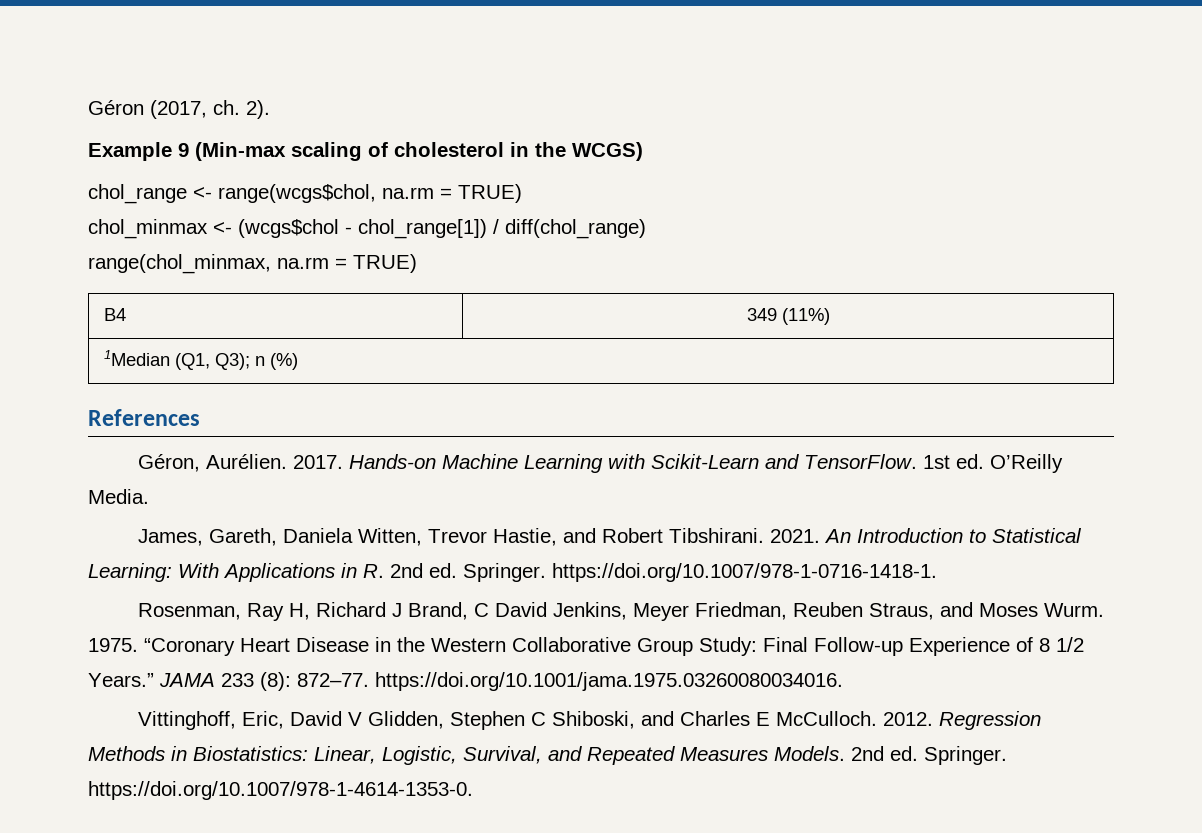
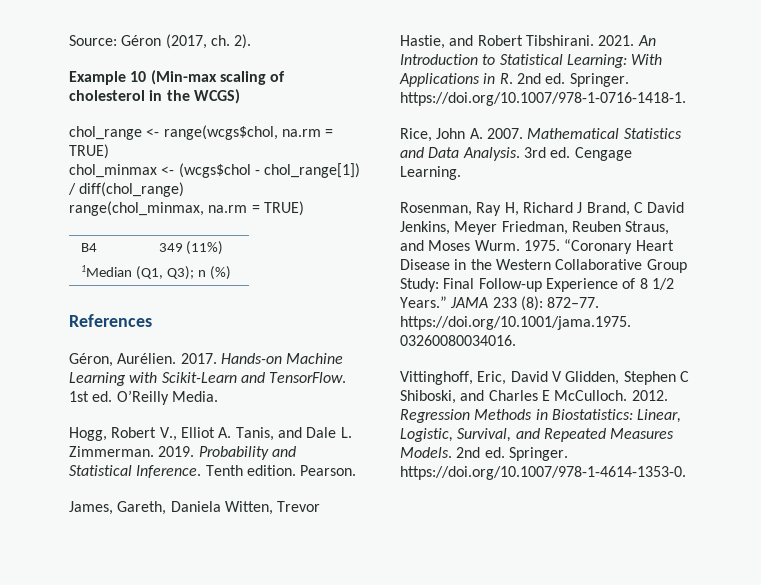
(88, 107) none -> [69,35,117,46] Source:
[178,143,189,157] 9 -> [130,71,147,82] 10
(149, 496) none -> [69,427,352,441] [69,446,296,460] [69,465,357,478] // Hogg, Robert V., Elliot A. Tanis, and Dale L. Zimmerman. 2019. Probability and Statistical Inference. Tenth edition. Pearson.
(937, 572) none -> [400,128,682,142] [400,147,632,161] [400,166,461,180] // Rice, John A. 2007. Mathematical Statistics and Data Analysis. 3rd ed. Cengage Learning.

